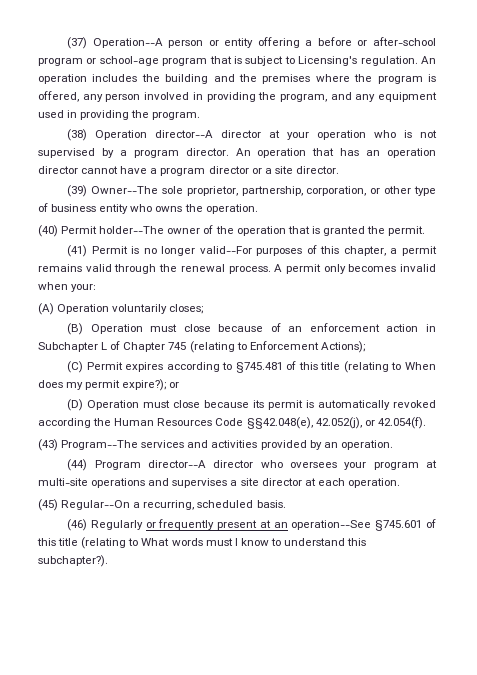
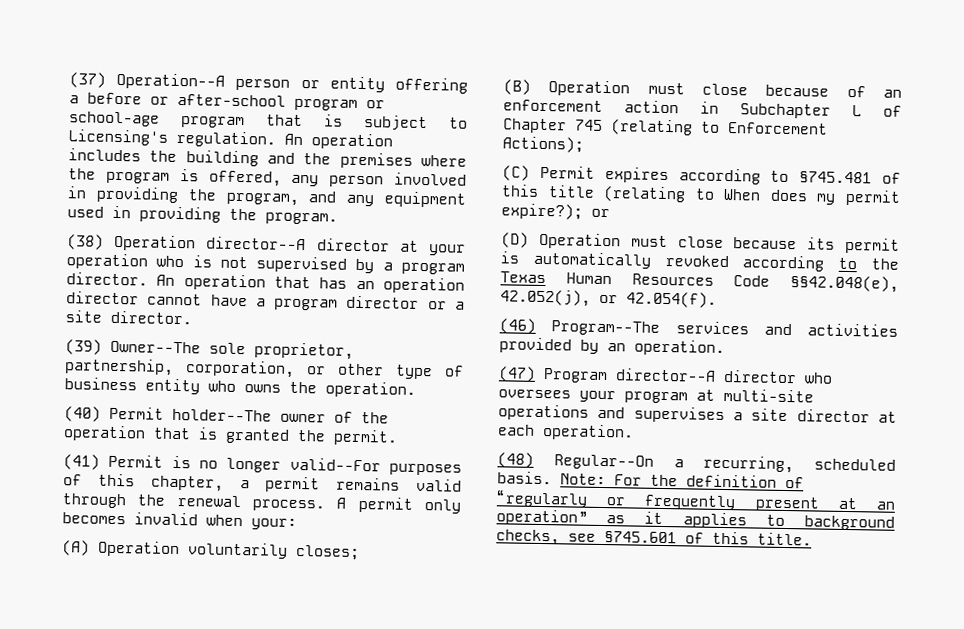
[93,418,112,426] the -> [838,257,899,270] [500,271,546,284] to the Texas
[38,439,58,451] (43) -> [499,318,536,334] (46)
[67,459,88,471] (44) -> [498,366,536,382] (47)
[38,499,58,511] (45) -> [497,452,534,468] (48)
[67,519,143,531] // (46) Regularly -> [560,473,804,489] [496,489,588,508] Note: For the definition of “regularly
[291,519,436,531] [37,537,367,549] [38,555,108,567] operation--See §745.601 of this title (relating to What words must I know to understand this subchapter?). -> [496,509,895,531] [496,529,812,546] operation” as it applies to background checks, see §745.601 of this title.

